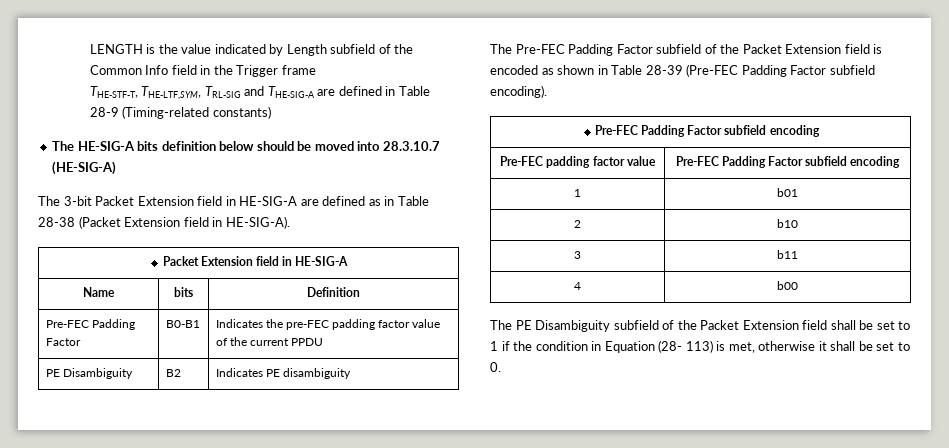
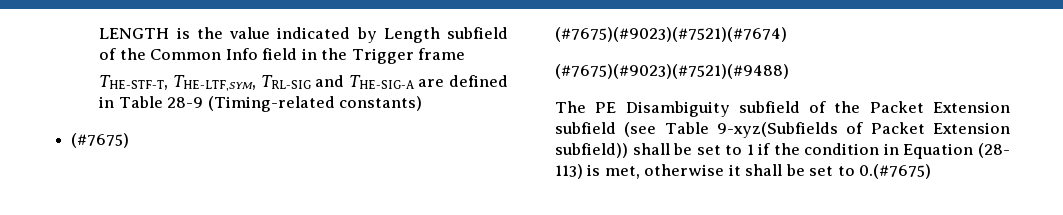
[52,141,440,151] [52,161,117,175] [38,196,429,206] [38,216,290,229] [162,256,349,266] [83,287,115,297] [174,287,193,297] [307,287,361,297] [45,319,135,330] [45,338,81,346] [165,320,200,328] [215,319,441,330] [215,337,324,346] [45,368,133,379] [165,369,181,377] [215,368,351,379] [490,44,883,56] [490,64,875,77] [490,85,547,98] [595,125,820,137] [500,156,656,168] [675,156,901,168] [574,189,581,197] [777,188,798,197] [574,220,581,228] [777,219,798,228] [574,251,581,259] [777,250,798,259] [574,282,581,290] [777,281,798,290] The HE-SIG-A bits definition below should be moved into 28.3.10.7 (HE-SIG-A) // The 3-bit Packet Extension field in HE-SIG-A are defined as in Table 28-38 (Packet Extension field in HE-SIG-A). // Packet Extension field in HE-SIG-A // Name | bits | Definition // Pre-FEC Padding Factor | B0-B1 | Indicates the pre-FEC padding factor value of the current PPDU // PE Disambiguity | B2 | Indicates PE disambiguity // The Pre-FEC Padding Factor subfield of the Packet Extension field is encoded as shown in Table 28-39 (Pre-FEC Padding Factor subfield encoding). // Pre-FEC Padding Factor subfield encoding // Pre-FEC padding factor value | Pre-FEC Padding Factor subfield encoding // 1 | b01 // 2 | b10 // 3 | b11 // 4 | b00 -> [71,133,130,148] [555,27,787,42] [555,64,789,79] (#7675) // (#7675)(#9023)(#7521)(#7674) // (#7675)(#9023)(#7521)(#9488)
[802,320,828,330] field -> [555,122,1010,138] [555,143,628,158] subfield (see Table 9-xyz(Subfields of Packet Extension subfield))
[490,362,501,372] 0. -> [859,164,932,179] 0.(#7675)

